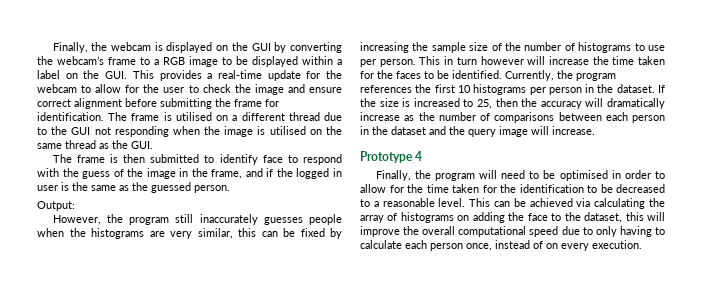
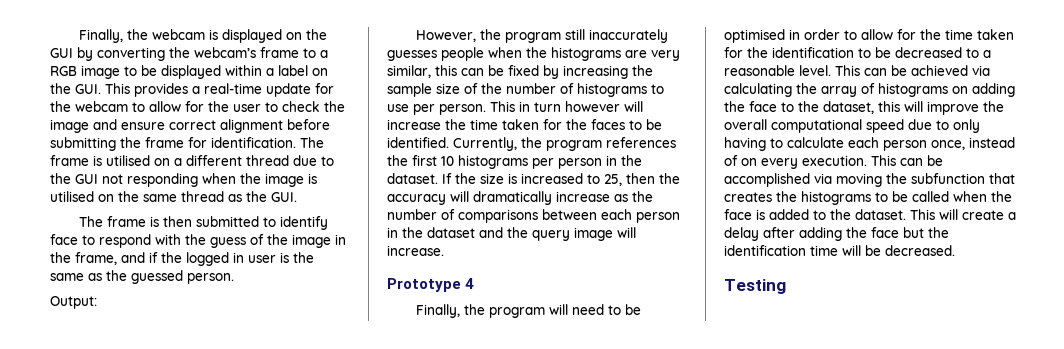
(642, 244) none -> [871,155,943,166] [724,173,1015,187] [724,191,1012,205] [724,209,1016,220] [724,227,949,241] [724,245,955,256] [724,279,786,294] This can be accomplished via moving the subfunction that creates the histograms to be called when the face is added to the dataset. This will create a delay after adding the face but the identification time will be decreased. // Testing

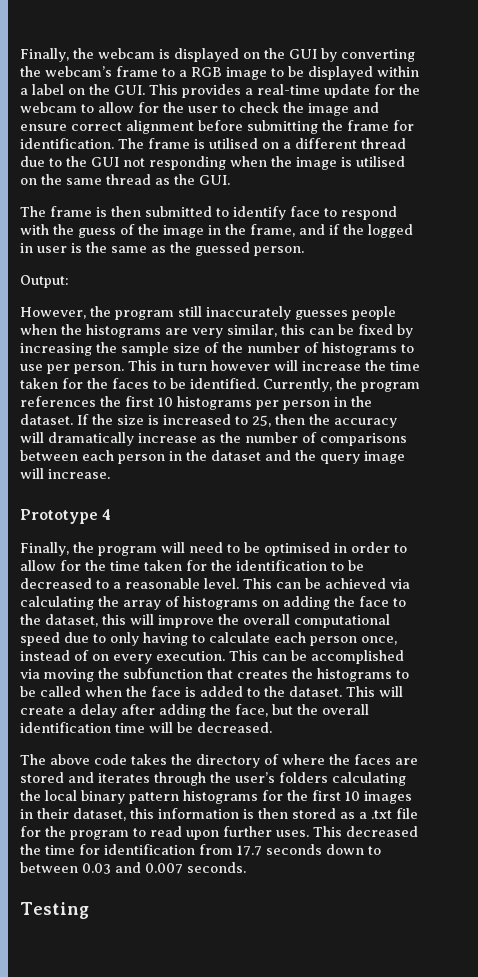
[871,227,899,238] face -> [235,704,268,717] face,
(949, 232) none -> [322,704,369,715] overall
(955, 250) none -> [20,754,418,768] [20,772,406,786] [20,790,412,804] [20,808,418,821] [20,826,418,840] [20,844,381,856] [20,862,246,874] // The above code takes the directory of where the faces are stored and iterates through the user’s folders calculating the local binary pattern histograms for the first 10 images in their dataset, this information is then stored as a .txt file for the program to read upon further uses. This decreased the time for identification from 17.7 seconds down to between 0.03 and 0.007 seconds.

